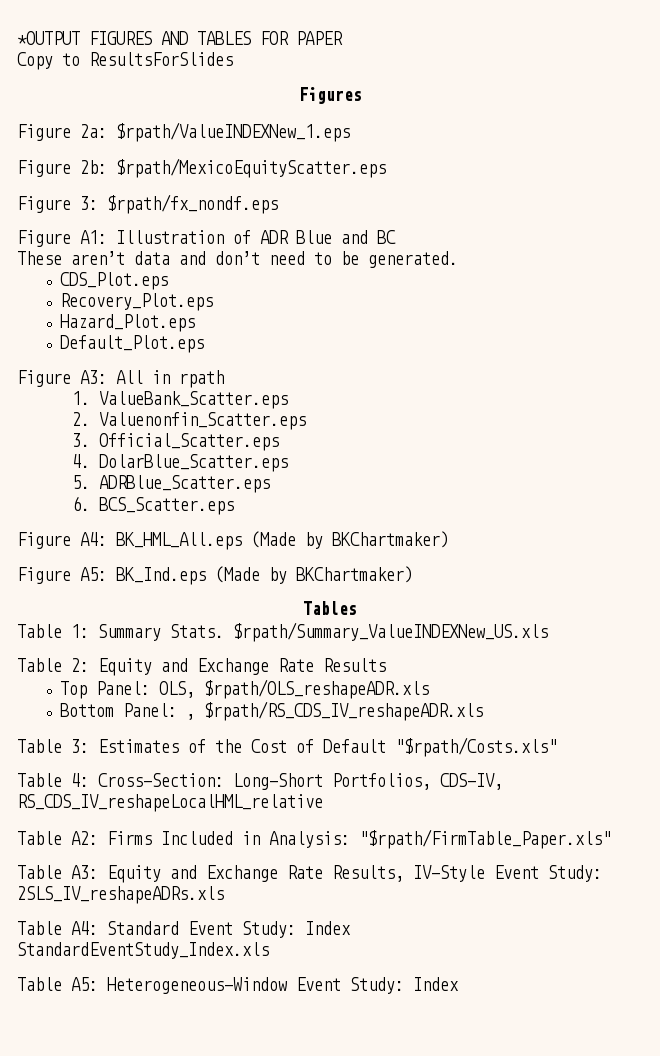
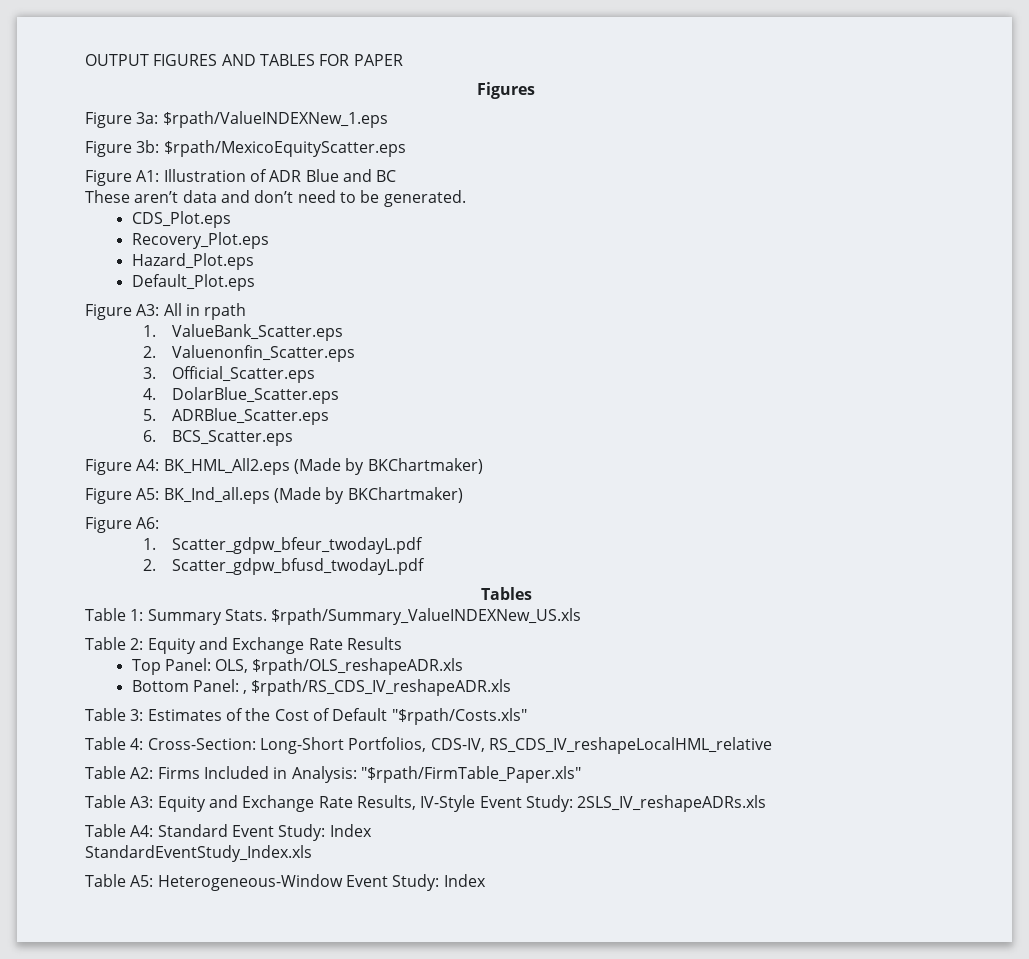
[17,31,80,45] *OUTPUT -> [85,54,149,66] OUTPUT
[17,52,233,70] // Copy to ResultsForSlides -> (403, 60) none
[80,124,107,138] 2a: -> [136,112,159,124] 3a:
[80,160,107,174] 2b: -> [136,140,160,153] 3b:
[17,194,278,214] // Figure 3: $rpath/fx_nondf.eps -> (406, 148) none
[116,532,242,550] BK_HML_All.eps -> [163,458,290,475] BK_HML_All2.eps
[116,566,413,585] BK_Ind.eps (Made by BKChartmaker) -> [163,487,463,504] [85,517,160,533] [142,537,423,554] [142,558,425,575] BK_Ind_all.eps (Made by BKChartmaker) // Figure A6: // 1. Scatter_gdpw_bfeur_twodayL.pdf // 2. Scatter_gdpw_bfusd_twodayL.pdf

